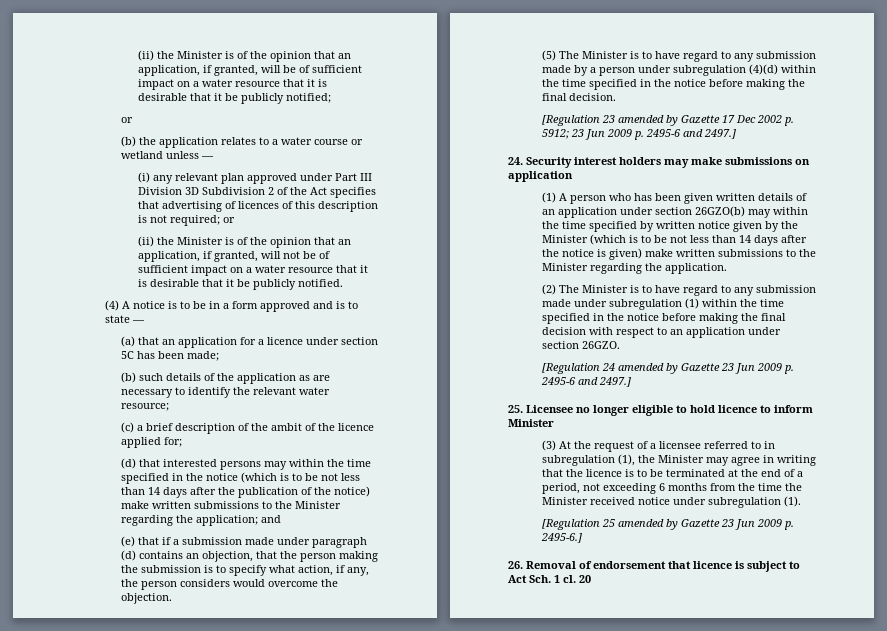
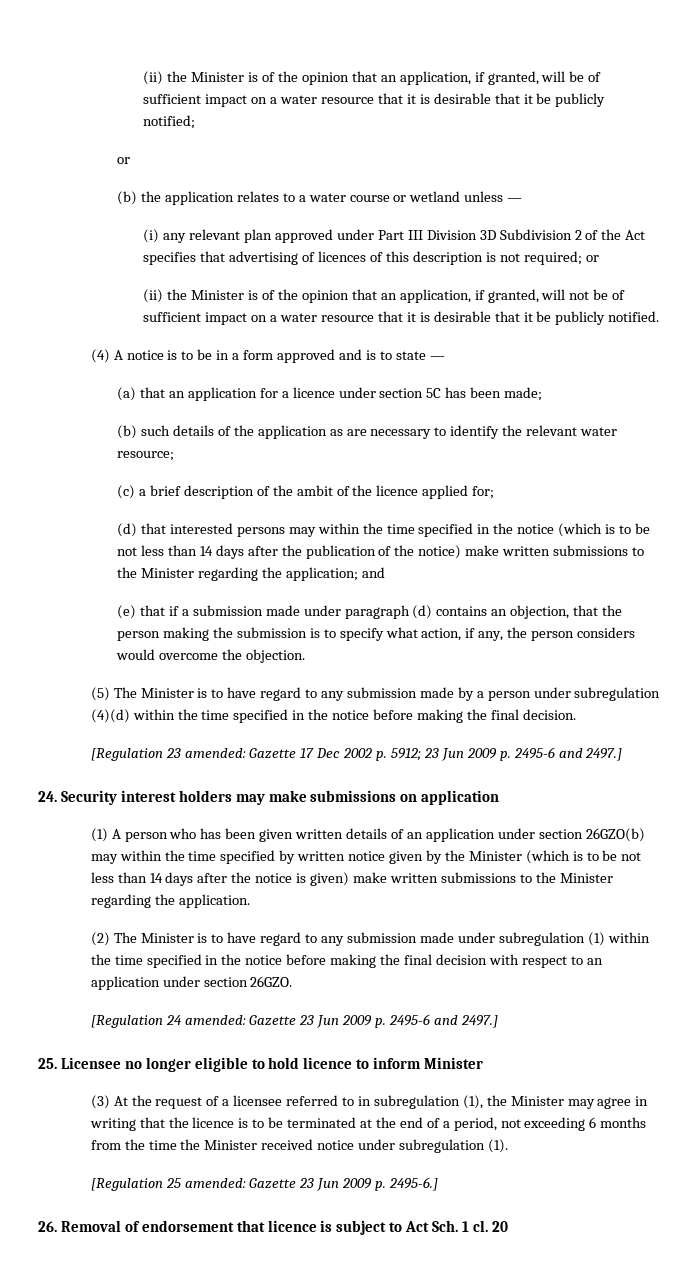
[617,115,678,126] amended by -> [184,748,246,758] amended:
[617,363,678,374] amended by -> [184,1015,246,1025] amended:
[617,519,678,530] amended by -> [184,1178,246,1188] amended:

